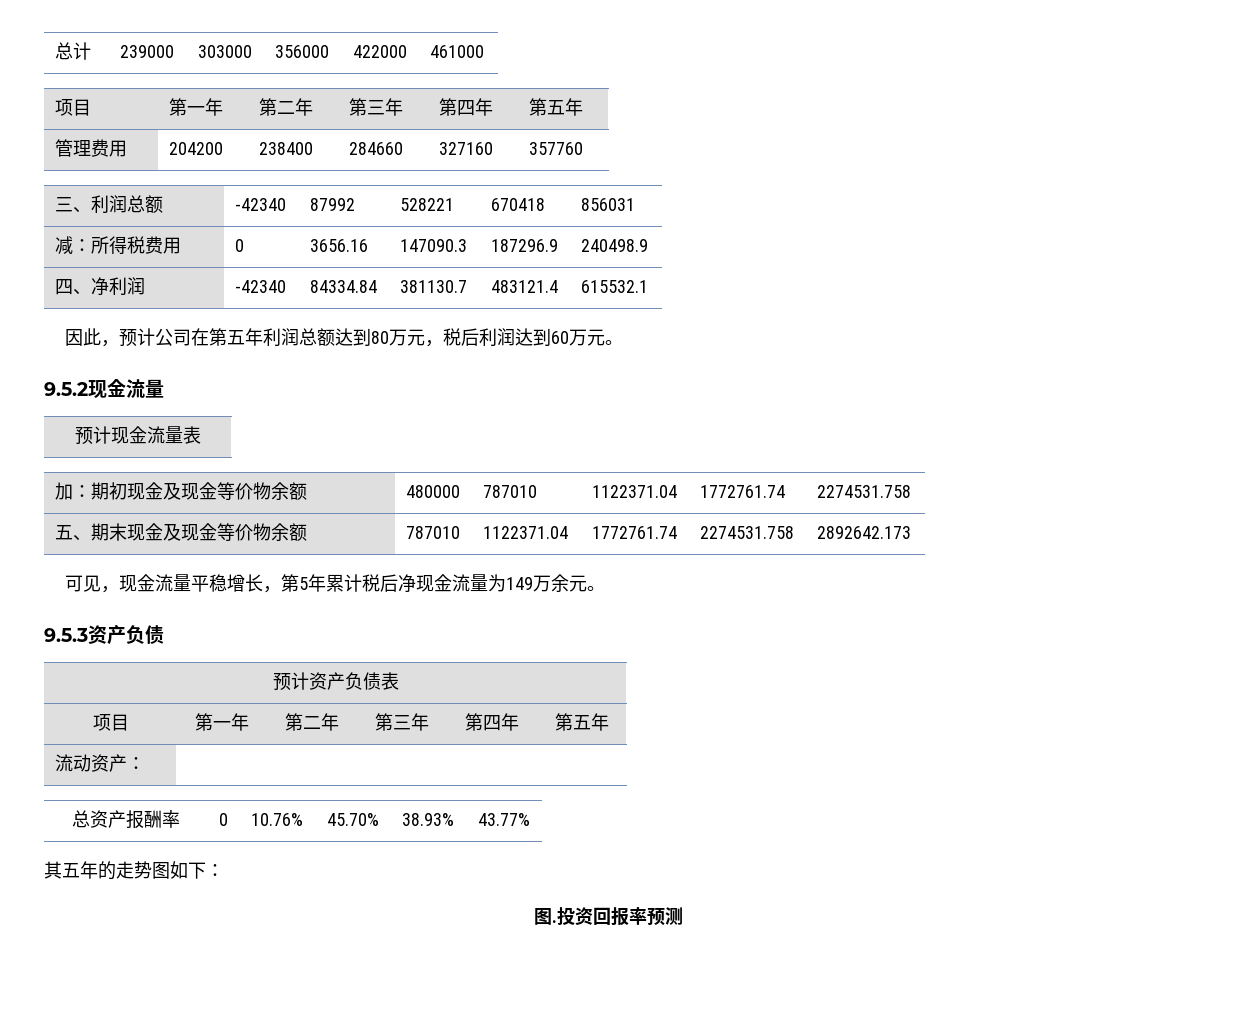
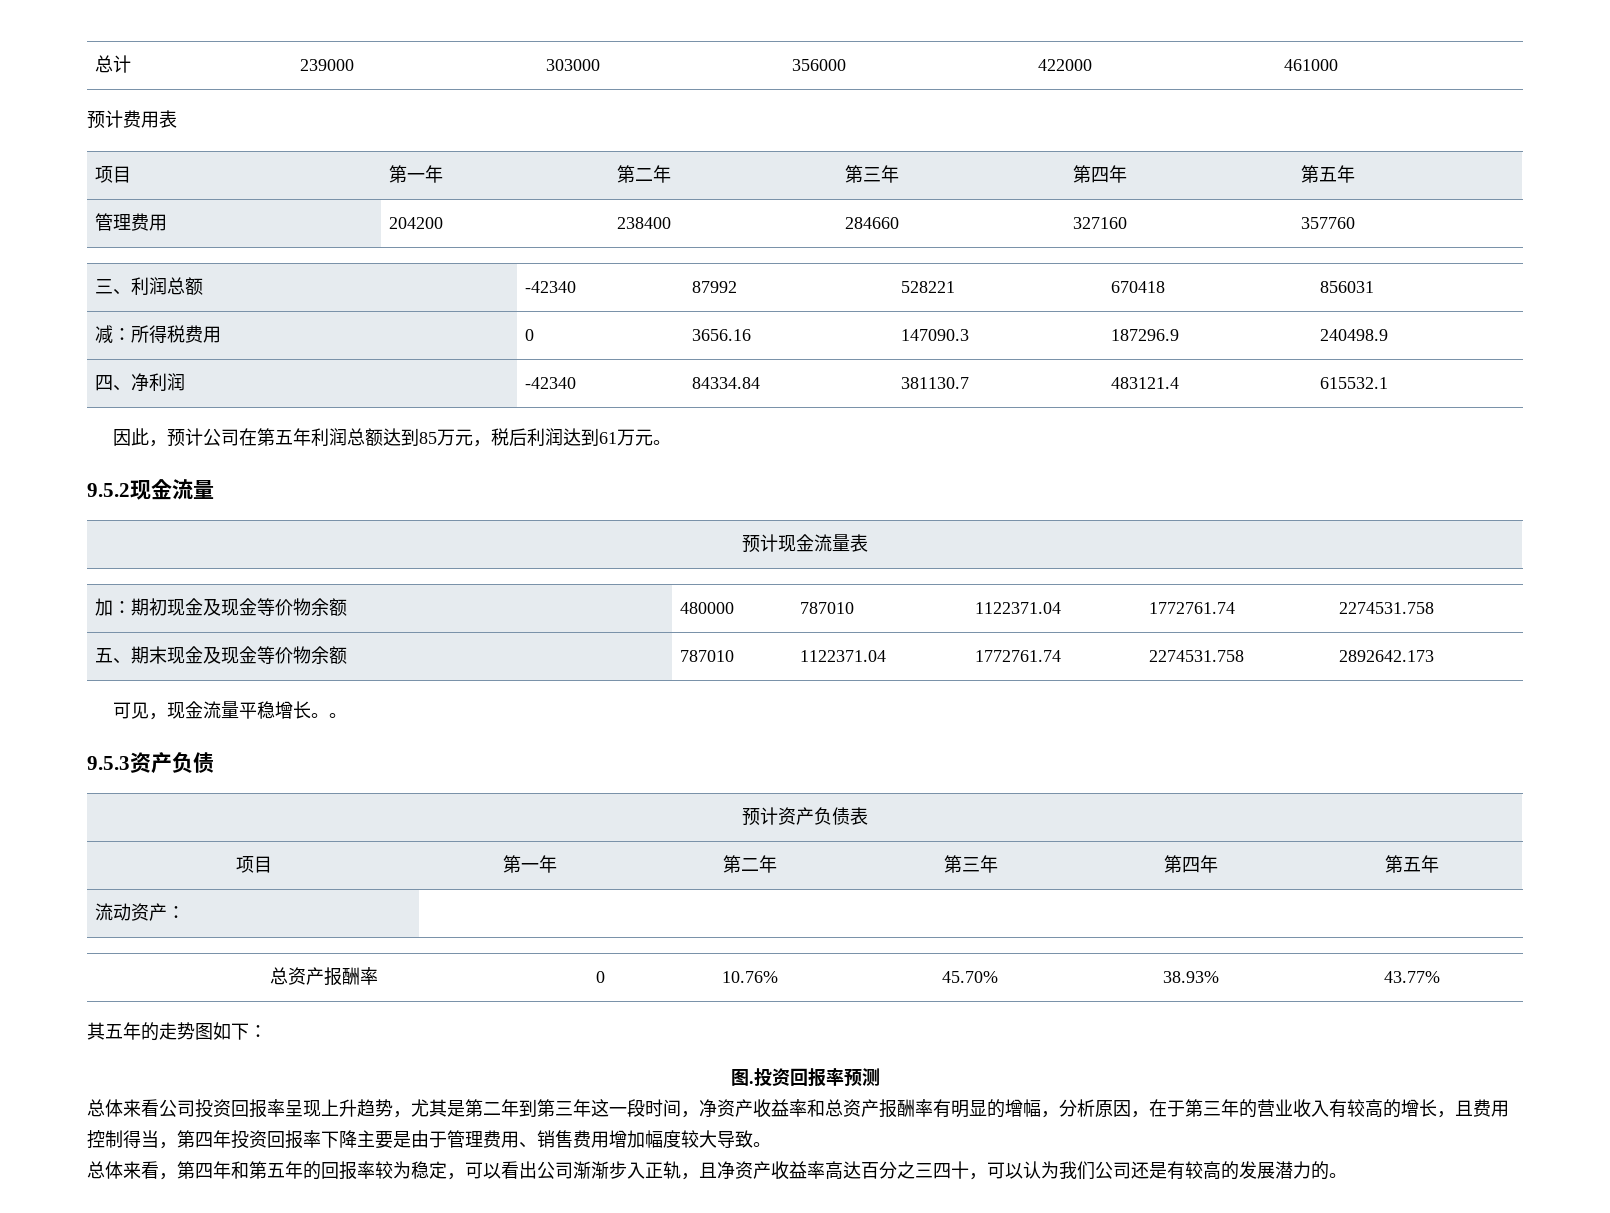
(485, 51) none -> [87,110,177,129] // 预计费用表
[371,331,390,344] 80 -> [418,432,437,444] 85
[551,331,570,344] 60 -> [598,432,617,444] 61
[263,574,588,593] ，第5年累计税后净现金流量为149万余元 -> [310,713,329,718] 。
(683, 916) none -> [87,1099,1509,1118] [87,1130,771,1149] [87,1161,1347,1180] // 总体来看公司投资回报率呈现上升趋势，尤其是第二年到第三年这一段时间，净资产收益率和总资产报酬率有明显的增幅，分析原因，在于第三年的营业收入有较高的增长，且费用控制得当，第四年投资回报率下降主要是由于管理费用、销售费用增加幅度较大导致。 // 总体来看，第四年和第五年的回报率较为稳定，可以看出公司渐渐步入正轨，且净资产收益率高达百分之三四十，可以认为我们公司还是有较高的发展潜力的。

